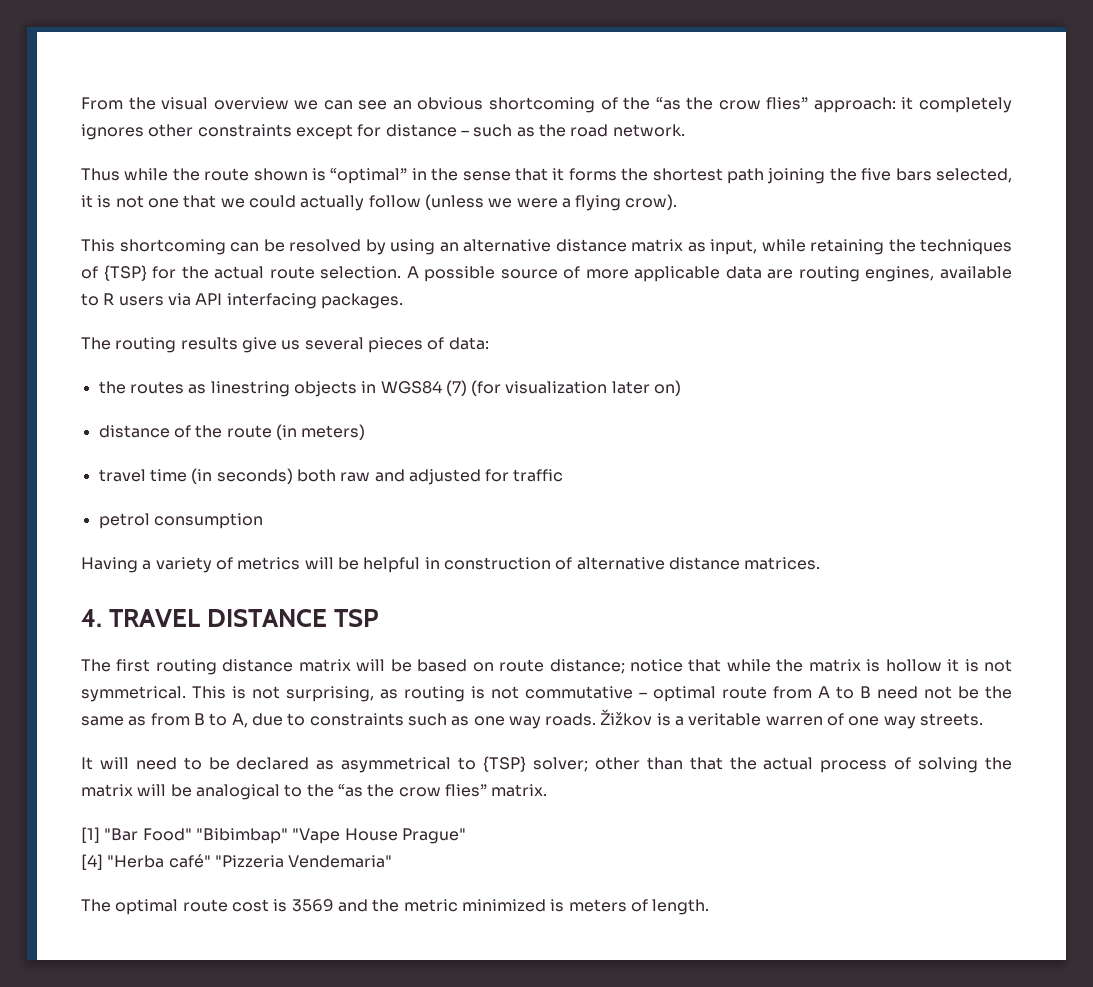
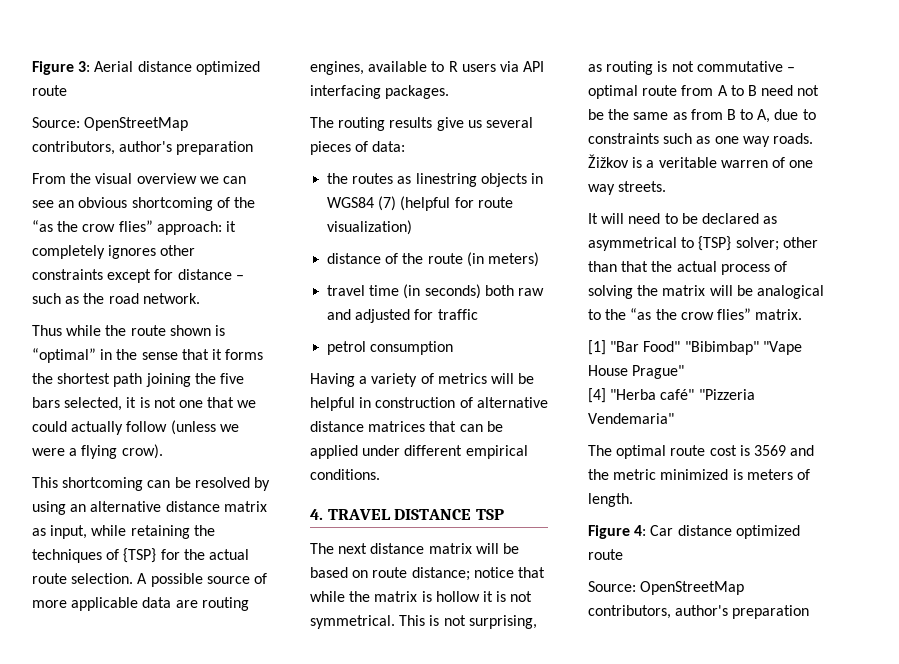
(81, 103) none -> [32,61,260,75] [32,85,67,96] [32,117,189,131] [32,141,254,155] Figure 3: Aerial distance optimized route // Source: OpenStreetMap contributors, author's preparation //
[471,380,682,396] (for visualization later on) -> [400,196,513,211] [327,220,413,235] (helpful for route visualization)
[744,557,821,570] matrices. -> [368,421,503,432] [310,445,528,459] [310,469,380,480] matrices that can be applied under different empirical conditions.
[116,659,217,675] first routing -> [338,543,368,554] next
(710, 907) none -> [588,525,800,539] [588,549,623,560] [588,581,745,595] [588,605,810,619] // Figure 4: Car distance optimized route // Source: OpenStreetMap contributors, author's preparation

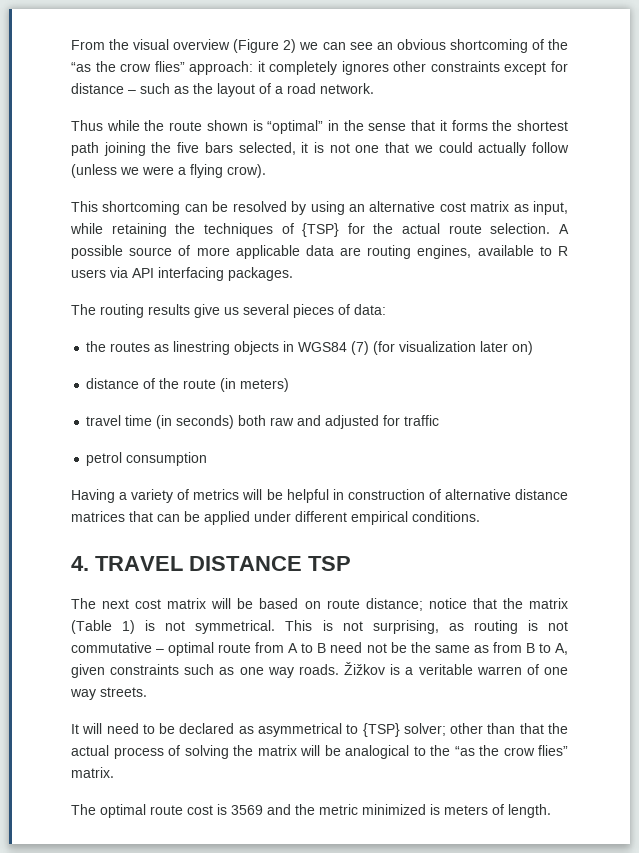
[32,61,260,75] [32,85,67,96] [32,117,189,131] [32,141,254,155] Figure 3: Aerial distance optimized route // Source: OpenStreetMap contributors, author's preparation // -> (71, 45) none
(197, 178) none -> [233,39,297,53] (Figure 2)
(105, 298) none -> [217,83,283,97] layout of a
[165,501,220,512] distance -> [439,202,466,212] cost
[400,196,513,211] [327,220,413,235] (helpful for route visualization) -> [373,341,534,355] (for visualization later on)
[370,543,425,554] distance -> [135,599,162,609] cost
[310,591,493,602] while the matrix is hollow it -> [502,598,568,609] [71,620,136,634] the matrix (Table 1)
[774,109,816,120] due to -> [71,664,105,678] given
[588,340,802,355] [588,365,685,379] [588,388,755,403] [588,413,674,424] // [1] "Bar Food" "Bibimbap" "Vape House Prague" // [4] "Herba café" "Pizzeria Vendemaria" -> (114, 772) none
[588,525,800,539] [588,549,623,560] [588,581,745,595] [588,605,810,619] // Figure 4: Car distance optimized route // Source: OpenStreetMap contributors, author's preparation -> (551, 811) none

